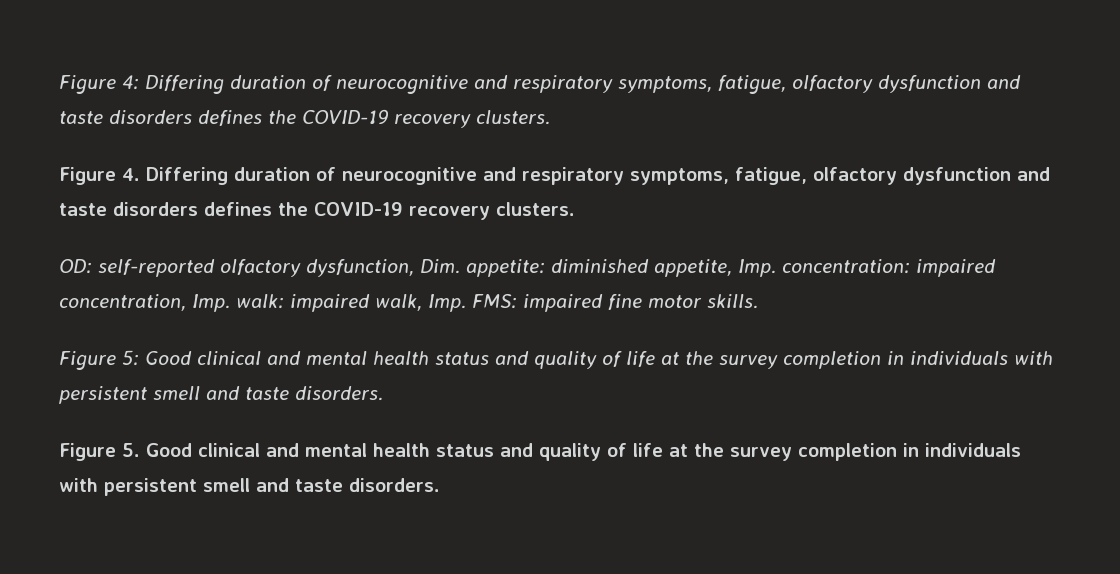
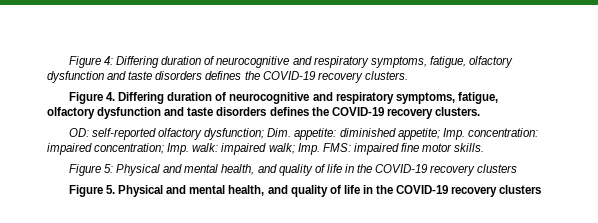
[306,259,414,277] dysfunction, -> [204,128,265,140] dysfunction;
[654,259,732,277] appetite, -> [397,128,440,140] appetite;
[59,294,186,311] concentration, -> [94,143,165,154] concentration;
[375,294,422,311] walk, -> [268,143,295,154] walk;
[145,351,1053,369] [59,386,383,404] [59,443,1021,461] [59,478,440,496] Good clinical and mental health status and quality of life at the survey completion in individuals with persistent smell and taste disorders. // Figure 5. Good clinical and mental health status and quality of life at the survey completion in individuals with persistent smell and taste disorders. -> [116,164,518,176] [68,185,542,197] Physical and mental health, and quality of life in the COVID-19 recovery clusters // Figure 5. Physical and mental health, and quality of life in the COVID-19 recovery clusters

